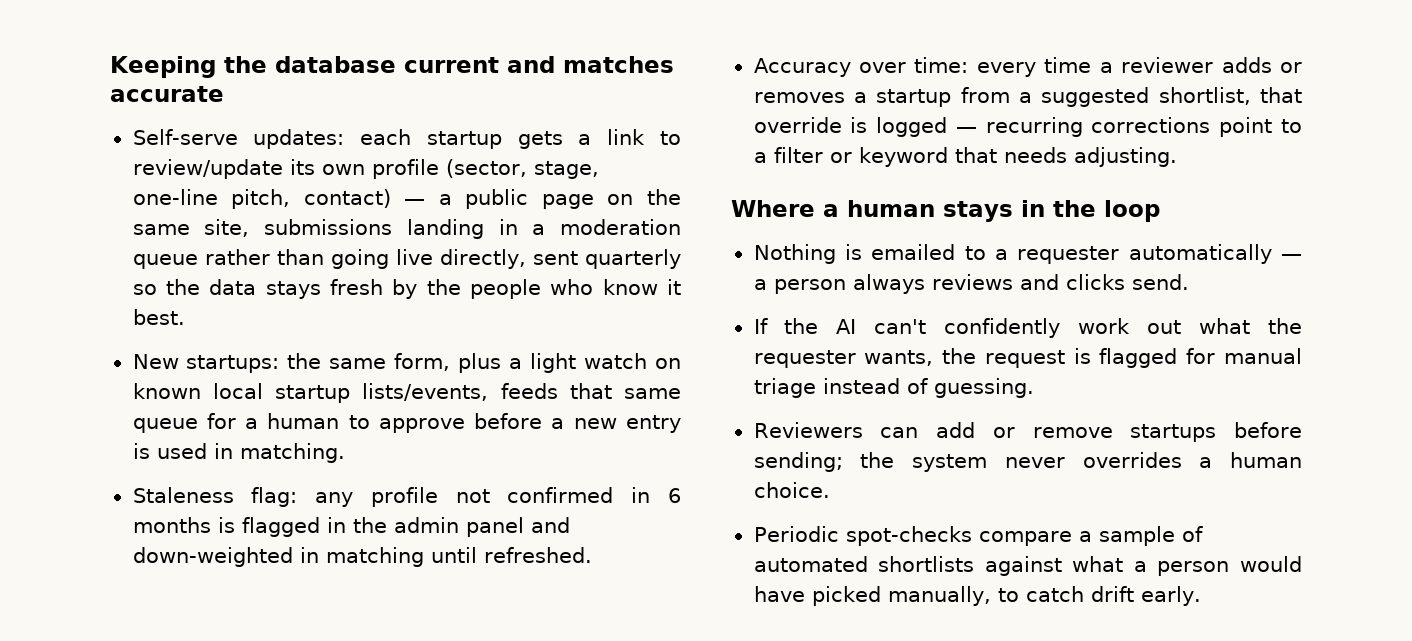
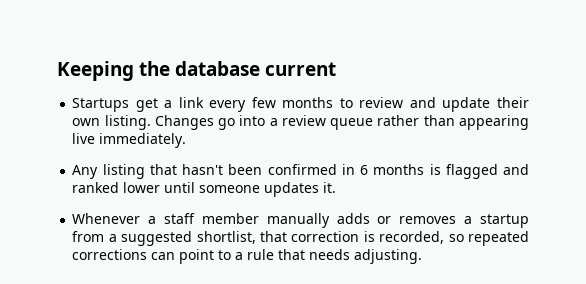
[507,56,674,73] [110,86,224,102] [132,129,681,149] [132,159,599,179] [132,189,681,209] [132,219,681,239] [132,249,682,269] [132,279,682,299] [132,309,185,325] [132,353,681,373] [132,383,681,403] [132,413,682,433] [132,443,345,463] [132,487,490,507] and matches accurate // Self-serve updates: each startup gets a link to review/update its own profile (sector, stage, one-line pitch, contact) — a public page on the same site, submissions landing in a moderation queue rather than going live directly, sent quarterly so the data stays fresh by the people who know it best. // New startups: the same form, plus a light watch on known local startup lists/events, feeds that same queue for a human to approve before a new entry is used in matching. // Staleness flag: any profile not -> [72,97,529,112] [72,115,529,130] [72,133,187,148] [72,164,263,179] // Startups get a link every few months to review and update their own listing. Changes go into a review queue rather than appearing live immediately. // Any listing that hasn't been
[326,517,570,537] [132,547,592,567] [753,57,1214,77] in the admin panel and down-weighted in matching until refreshed. // Accuracy over time: every time a reviewer -> [503,164,530,175] [72,182,337,197] [72,213,330,228] and ranked lower until someone updates it. // Whenever a staff member manually
[753,117,1302,137] [753,147,1177,167] [731,200,1160,222] [753,244,1302,264] [753,274,1189,294] [753,318,1302,338] [753,348,1302,368] [753,378,1034,398] [753,422,1302,442] [753,452,1302,472] [753,482,830,498] [753,526,1203,546] [753,556,1302,576] [753,586,1201,606] override is logged — recurring corrections point to a filter or keyword that needs adjusting. // Where a human stays in the loop // Nothing is emailed to a requester automatically — a person always reviews and clicks send. // If the AI can't confidently work out what the requester wants, the request is flagged for manual triage instead of guessing. // Reviewers can add or remove startups before sending; the system never overrides a human choice. // Periodic spot-checks compare a sample of automated shortlists against what a person would have picked manually, to catch drift early. -> [291,231,529,246] [72,249,423,264] correction is recorded, so repeated corrections can point to a rule that needs adjusting.

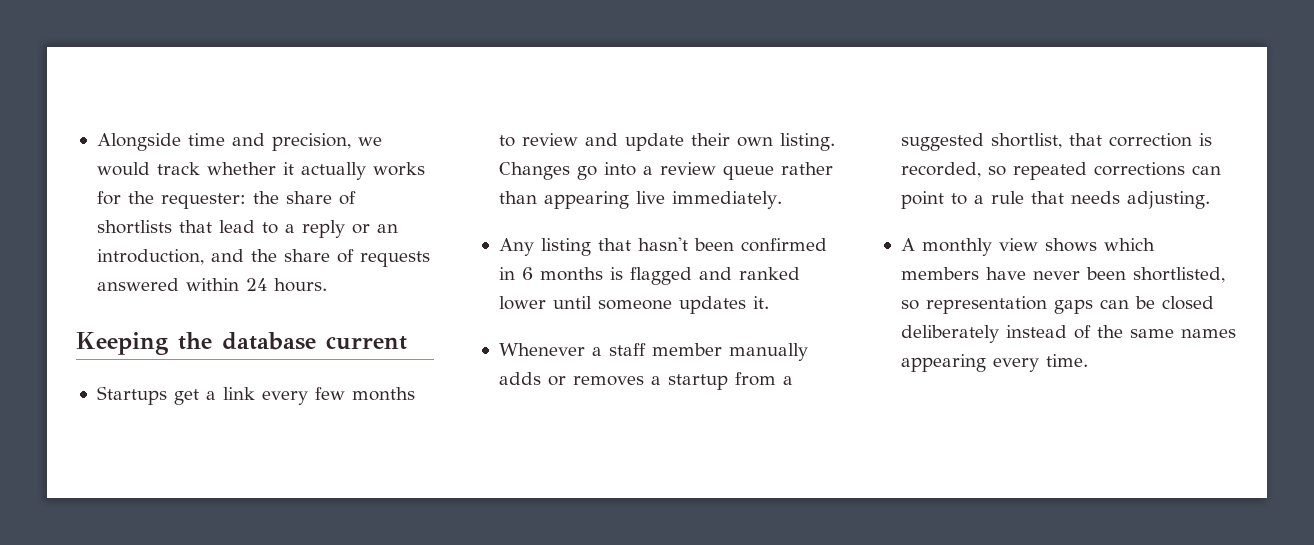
(57, 71) none -> [96,133,382,151] [96,162,425,180] [96,191,356,209] [96,220,398,238] [96,249,430,267] [96,278,327,292] Alongside time and precision, we would track whether it actually works for the requester: the share of shortlists that lead to a reply or an introduction, and the share of requests answered within 24 hours. //
(423, 256) none -> [900,238,1155,256] [900,267,1225,283] [900,296,1214,314] [900,325,1236,343] [900,354,1088,372] // A monthly view shows which members have never been shortlisted, so representation gaps can be closed deliberately instead of the same names appearing every time.

